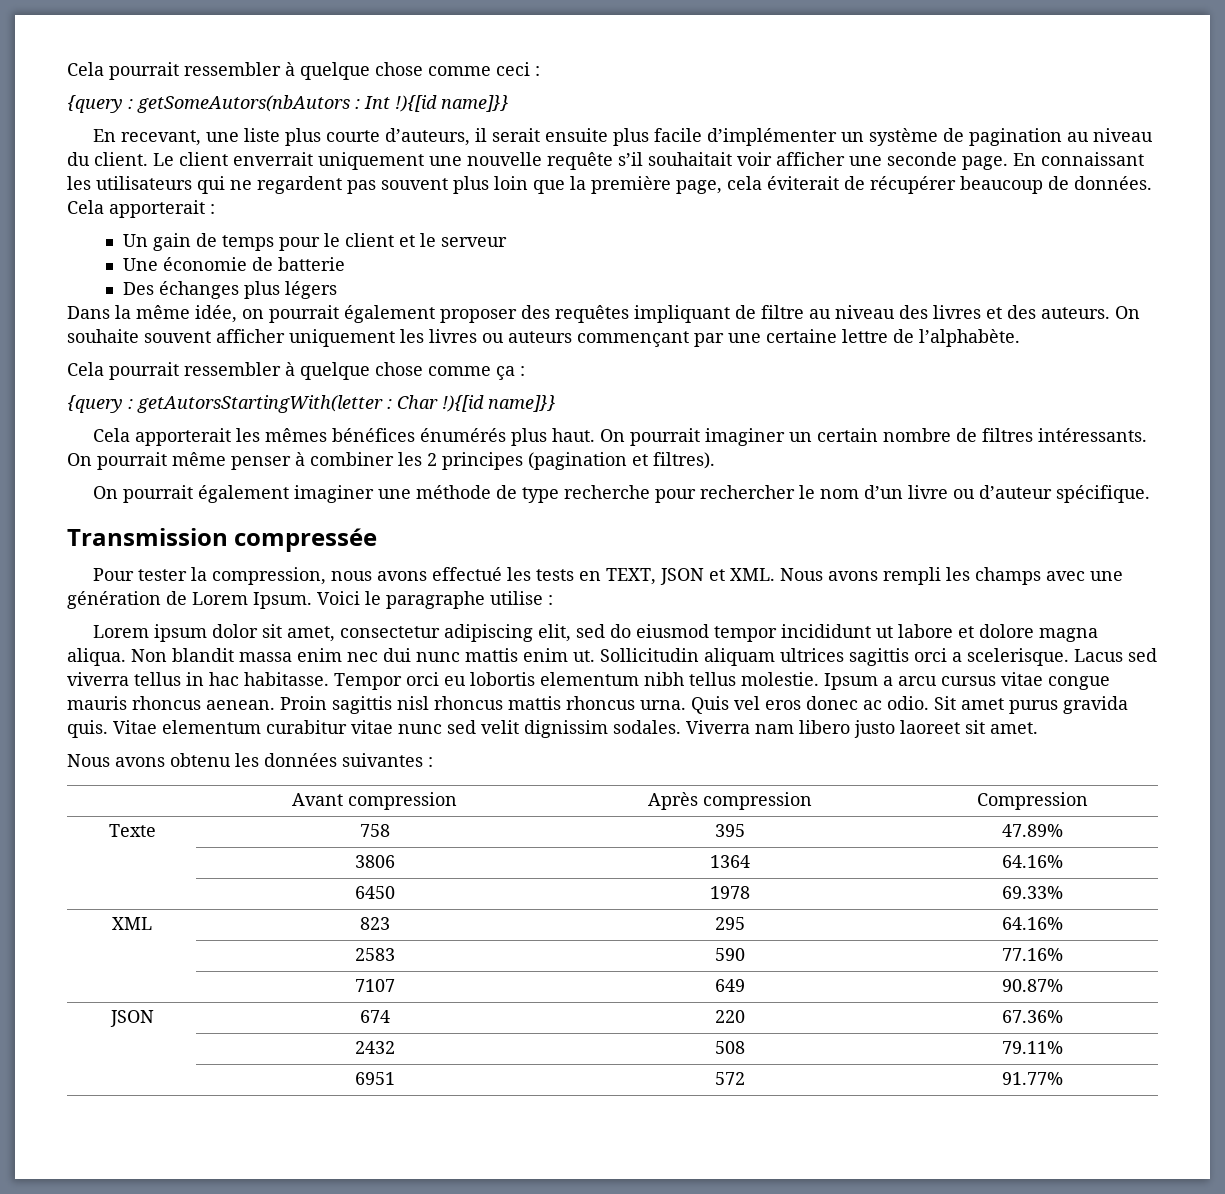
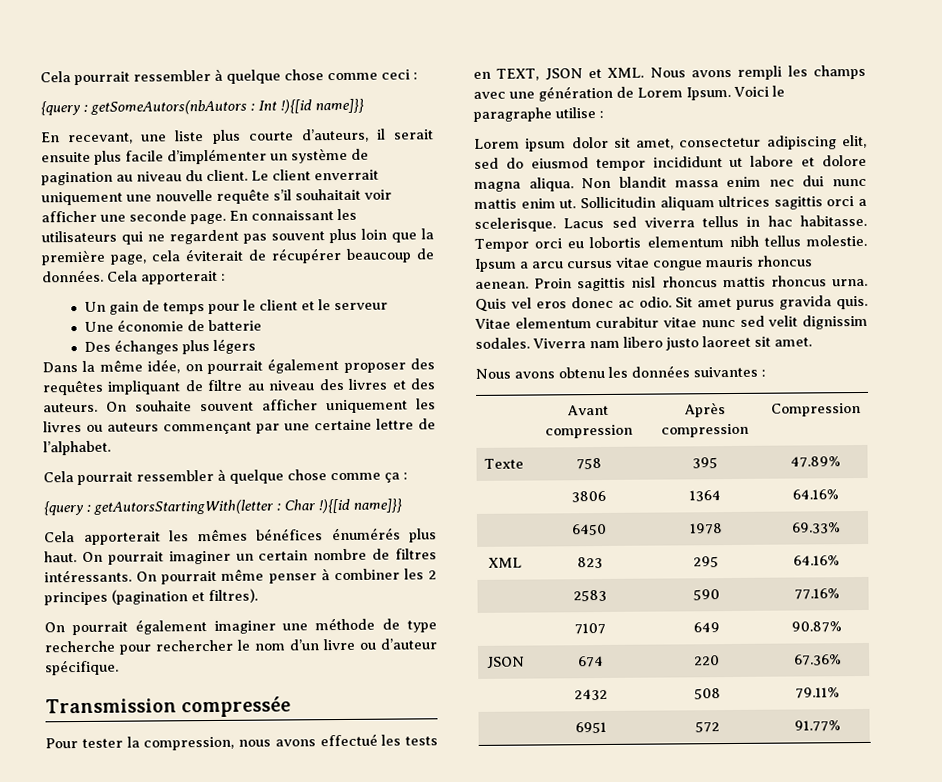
[919,329,1020,347] l’alphabète. -> [43,440,111,456] l’alphabet.

